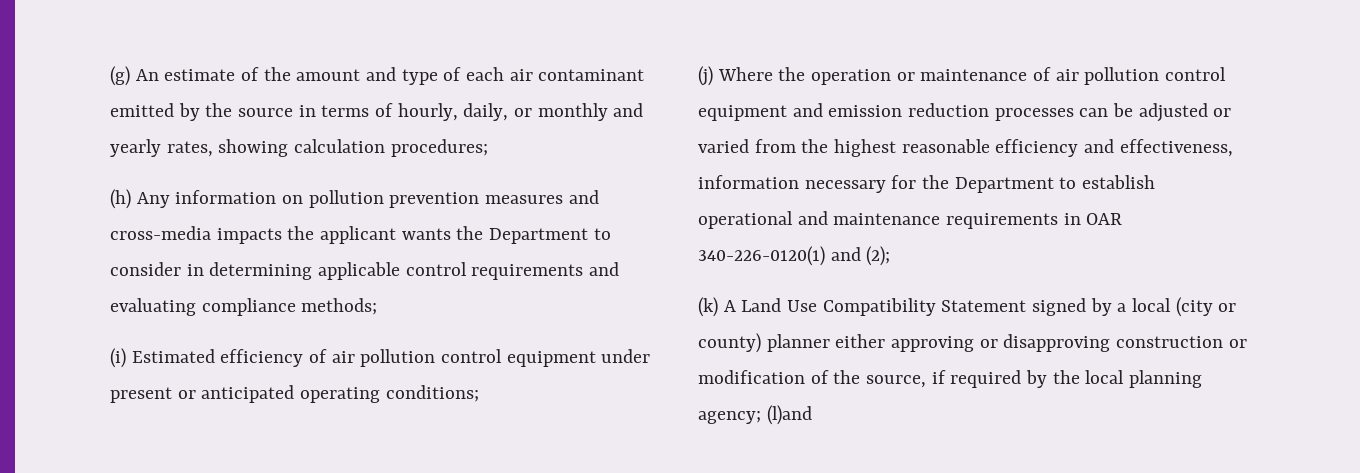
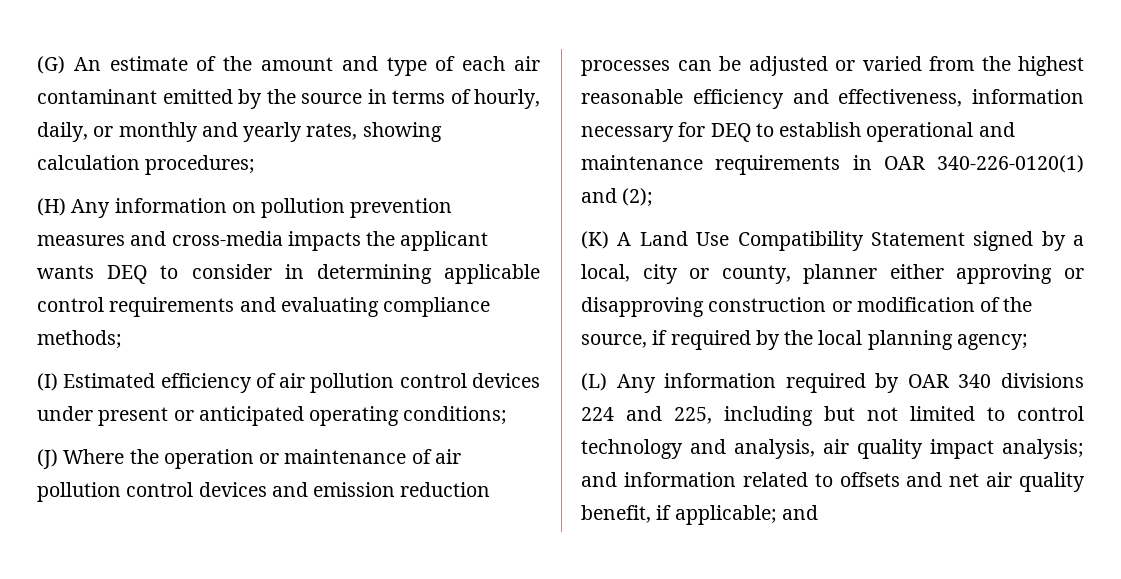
[110,66,130,86] (g) -> [37,56,65,74] (G)
[110,189,131,209] (h) -> [37,198,66,216] (H)
[456,226,589,244] the Department -> [107,265,148,284] DEQ
[110,348,126,368] (i) -> [37,373,58,391] (I)
[506,351,596,367] equipment -> [471,373,540,388] devices
[698,66,713,86] (j) -> [37,449,58,469] (J)
[698,105,787,121] equipment -> [198,482,267,497] devices
[922,175,1054,193] the Department -> [710,123,751,142] DEQ
[698,297,718,317] (k) -> [581,231,609,249] (K)
[1132,297,1237,317] [698,333,761,353] local (city or county) -> [581,264,791,284] local, city or county,
[766,405,812,425] (l)and -> [581,373,1084,393] [581,406,1084,426] [581,439,1084,459] [581,472,1085,492] [581,505,818,525] // (L) Any information required by OAR 340 divisions 224 and 225, including but not limited to control technology and analysis, air quality impact analysis; and information related to offsets and net air quality benefit, if applicable; and

